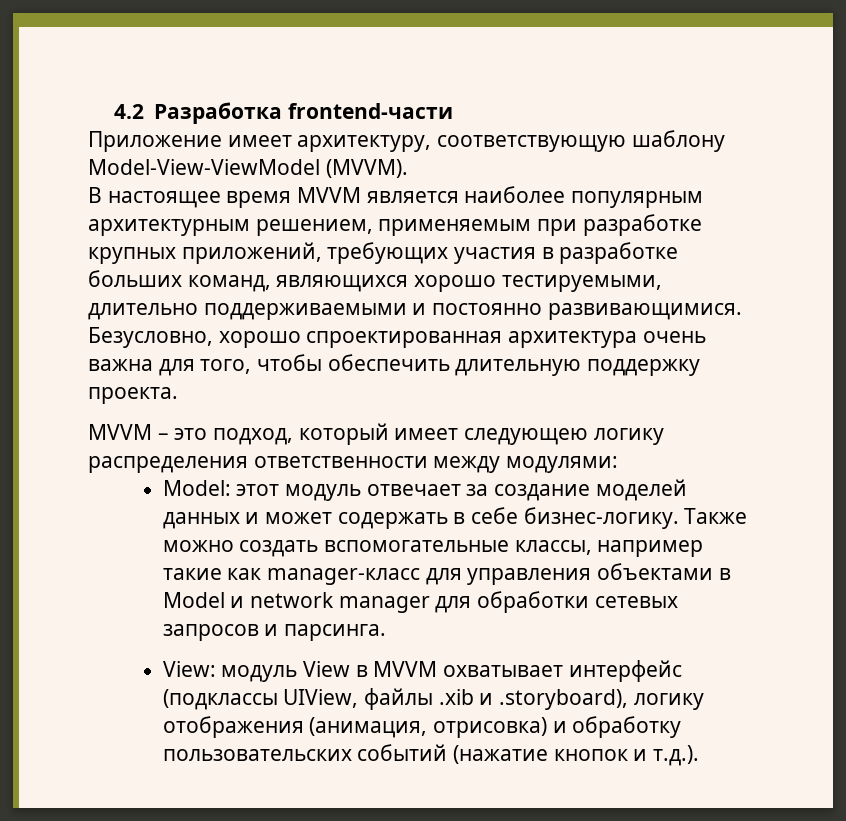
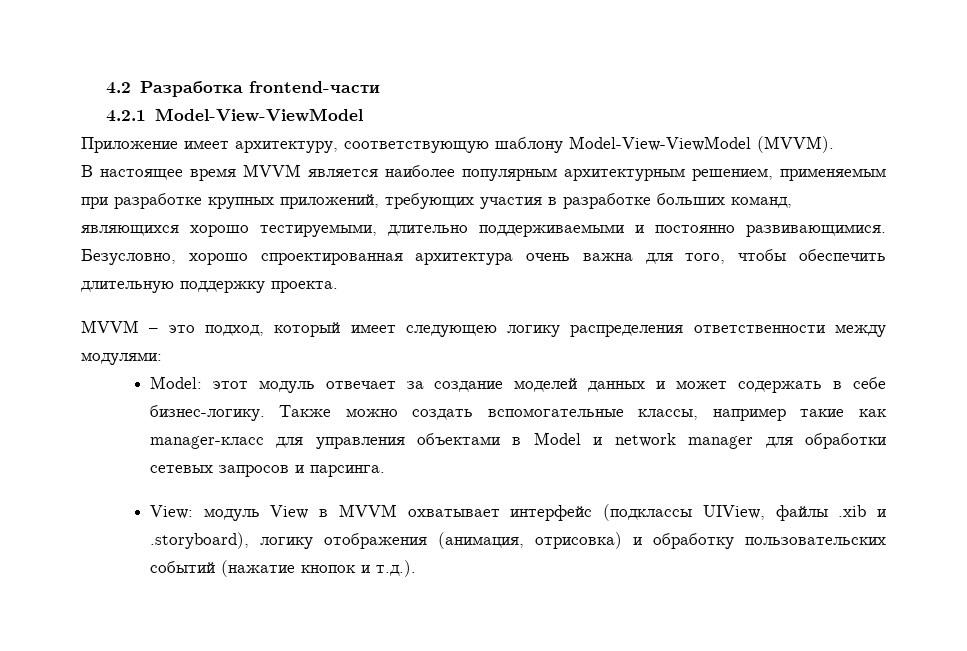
(453, 111) none -> [106,108,363,122] // 4.2.1 Model-View-ViewModel

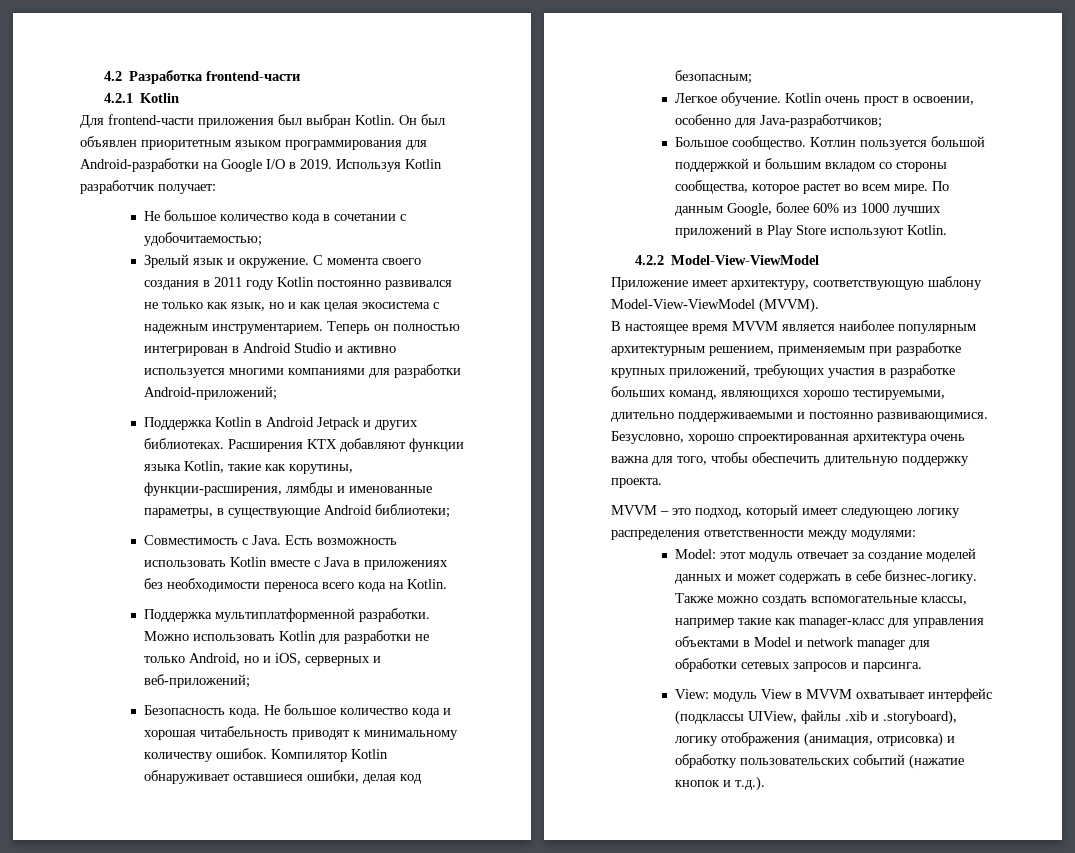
(147, 116) none -> [140,93,180,103] [80,114,445,128] [80,136,427,150] [80,158,442,172] [80,180,216,194] [143,210,406,224] [143,232,262,246] [143,254,421,268] [143,277,452,290] [143,302,439,312] [143,321,460,334] [143,343,396,356] [143,364,461,378] [143,386,277,400] [143,417,418,430] [143,438,464,452] [143,461,353,474] [143,482,432,496] [143,504,450,518] [143,535,397,545] [143,557,448,570] [143,578,447,592] [143,608,430,622] [143,630,429,644] [143,653,381,666] [143,674,250,688] [143,704,451,718] [143,726,458,740] [143,748,388,762] [143,770,422,784] [674,70,752,84] [674,92,974,106] [674,114,882,128] [674,136,985,150] [674,158,947,172] [674,180,949,194] [674,202,941,216] [674,224,947,238] [634,255,664,265] Kotlin // Для frontend-части приложения был выбран Kotlin. Он был объявлен приоритетным языком программирования для Android-разработки на Google I/O в 2019. Используя Kotlin разработчик получает: // Не большое количество кода в сочетании с удобочитаемостью; // Зрелый язык и окружение. С момента своего создания в 2011 году Kotlin постоянно развивался не только как язык, но и как целая экосистема с надежным инструментарием. Теперь он полностью интегрирован в Android Studio и активно используется многими компаниями для разработки Android-приложений; // Поддержка Kotlin в Android Jetpack и других библиотеках. Расширения KTX добавляют функции языка Kotlin, такие как корутины, функции-расширения, лямбды и именованные параметры, в существующие Android библиотеки; // Совместимость с Java. Есть возможность использовать Kotlin вместе с Java в приложениях без необходимости переноса всего кода на Kotlin. // Поддержка мультиплатформенной разработки. Можно использовать Kotlin для разработки не только Android, но и iOS, серверных и веб-приложений; // Безопасность кода. Не большое количество кода и хорошая читабельность приводят к минимальному количеству ошибок. Компилятор Kotlin обнаруживает оставшиеся ошибки, делая код безопасным; // Легкое обучение. Kotlin очень прост в освоении, особенно для Java-разработчиков; // Большое сообщество. Котлин пользуется большой поддержкой и большим вкладом со стороны сообщества, которое растет во всем мире. По данным Google, более 60% из 1000 лучших приложений в Play Store используют Kotlin. // 4.2.2

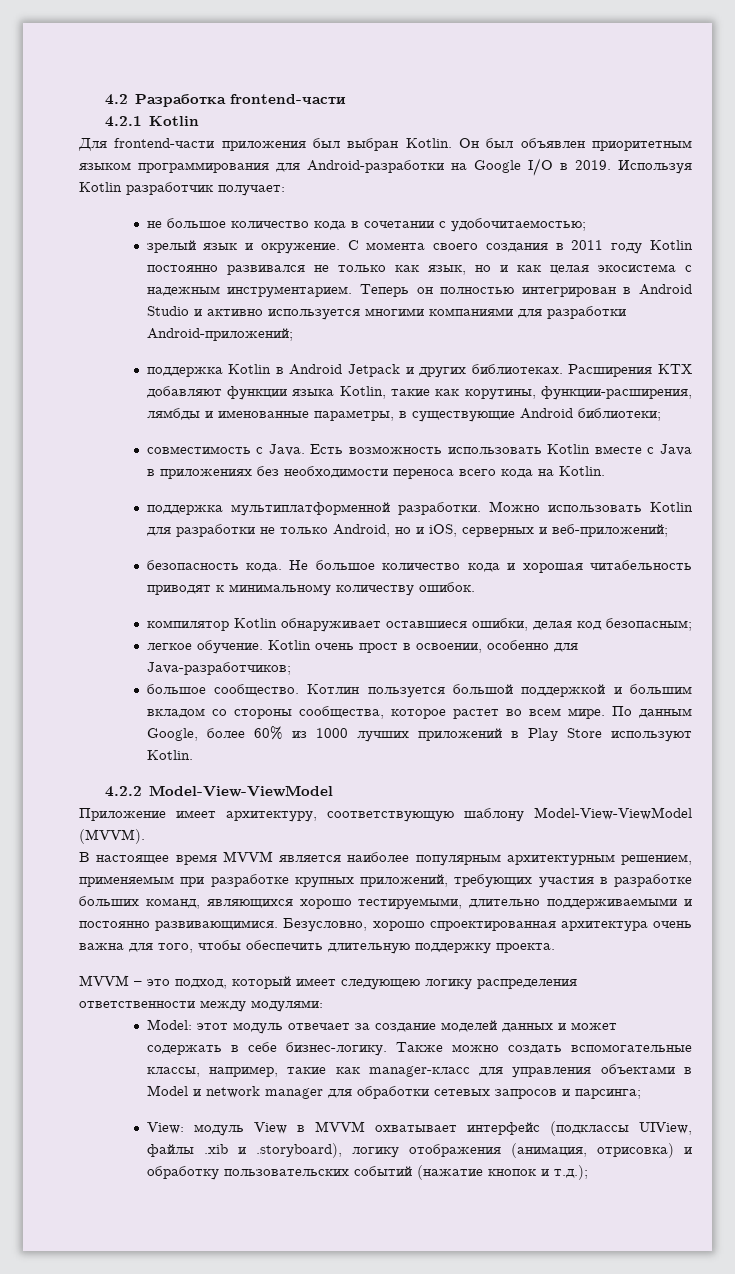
[143,211,160,221] Не -> [146,221,162,228] не
[143,254,189,268] Зрелый -> [146,240,196,253] зрелый
[143,417,212,430] Поддержка -> [146,367,223,377] поддержка
[143,535,238,545] Совместимость -> [146,446,251,454] совместимость
[143,609,212,622] Поддержка -> [146,505,223,515] поддержка
[143,705,225,715] Безопасность -> [146,560,239,570] безопасность
[270,749,347,762] Компилятор -> [146,620,229,631] // компилятор
[674,93,717,103] Легкое -> [146,643,192,650] легкое
[674,137,728,147] Большое -> [146,684,206,694] большое
[674,618,734,628] например -> [208,1066,278,1077] например,
[862,662,922,672] парсинга. -> [574,1089,641,1099] парсинга;
[734,776,765,791] т.д.). -> [553,1165,588,1180] т.д.);

